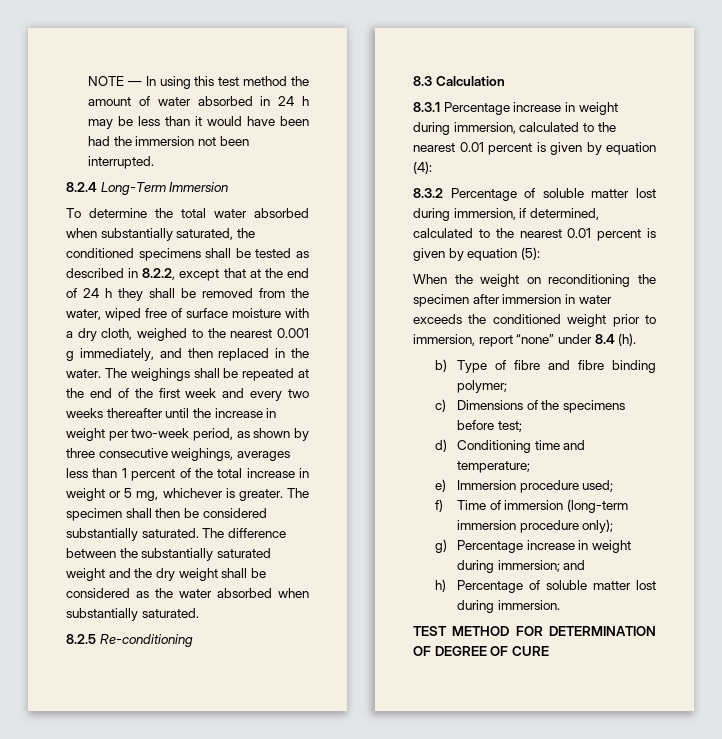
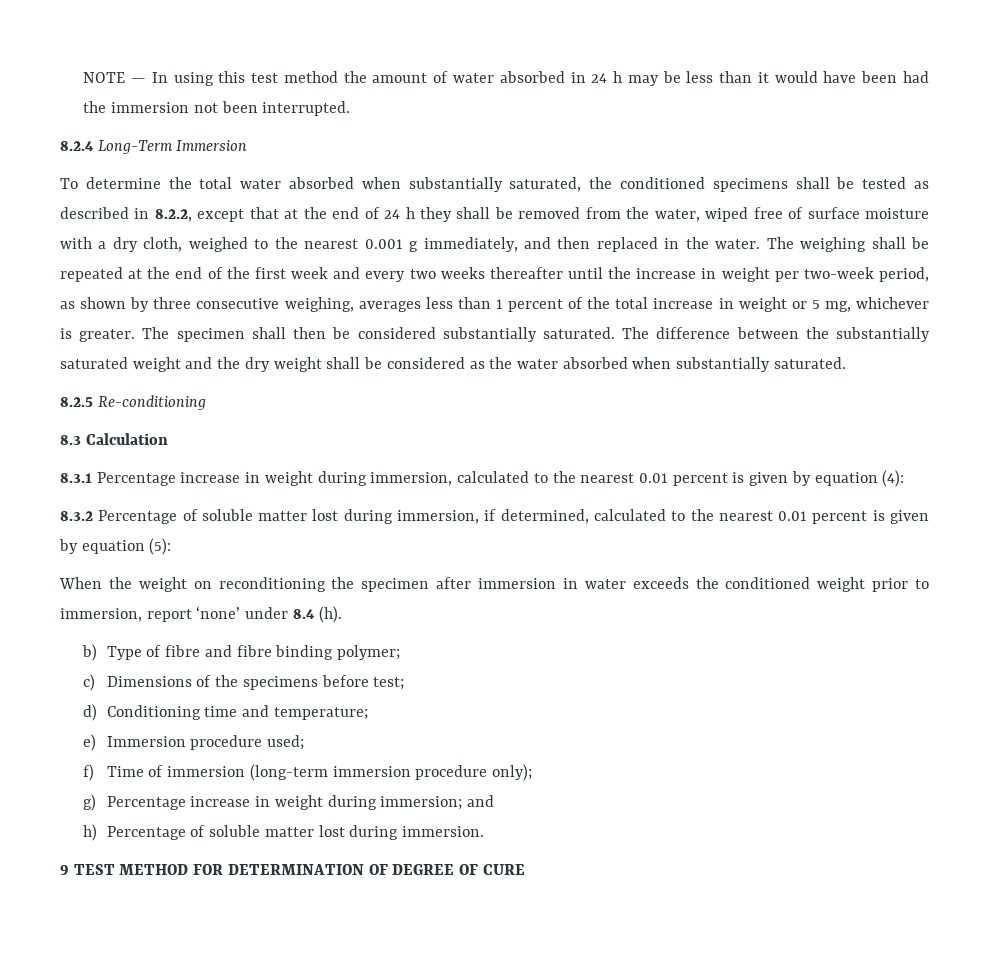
[130,368,190,381] weighings -> [800,237,867,252] weighing
[171,448,234,461] weighings, -> [284,297,354,312] weighing,
[516,334,555,344] “none” -> [196,606,241,619] ‘none’
(560, 605) none -> [60,865,69,875] 9

